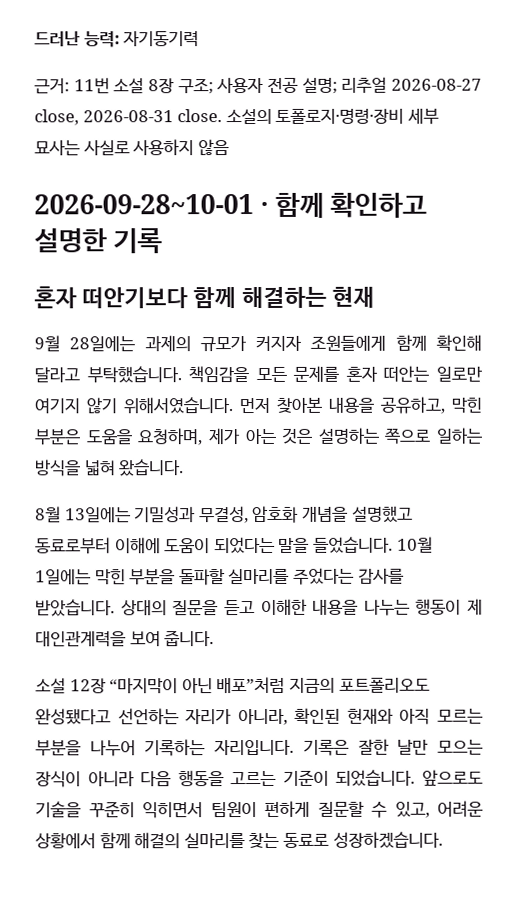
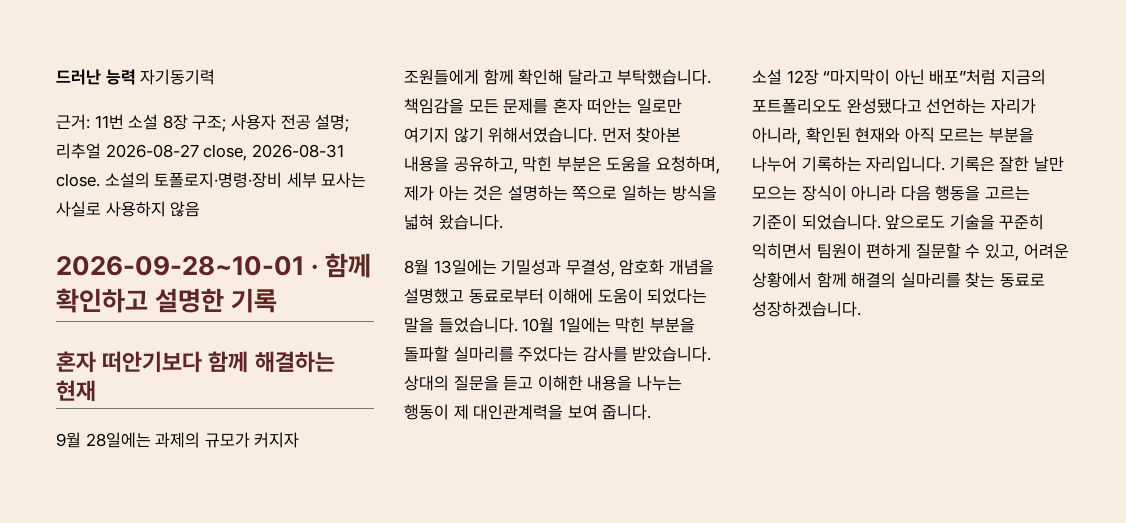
[83,31,120,48] 능력: -> [105,69,136,85] 능력

